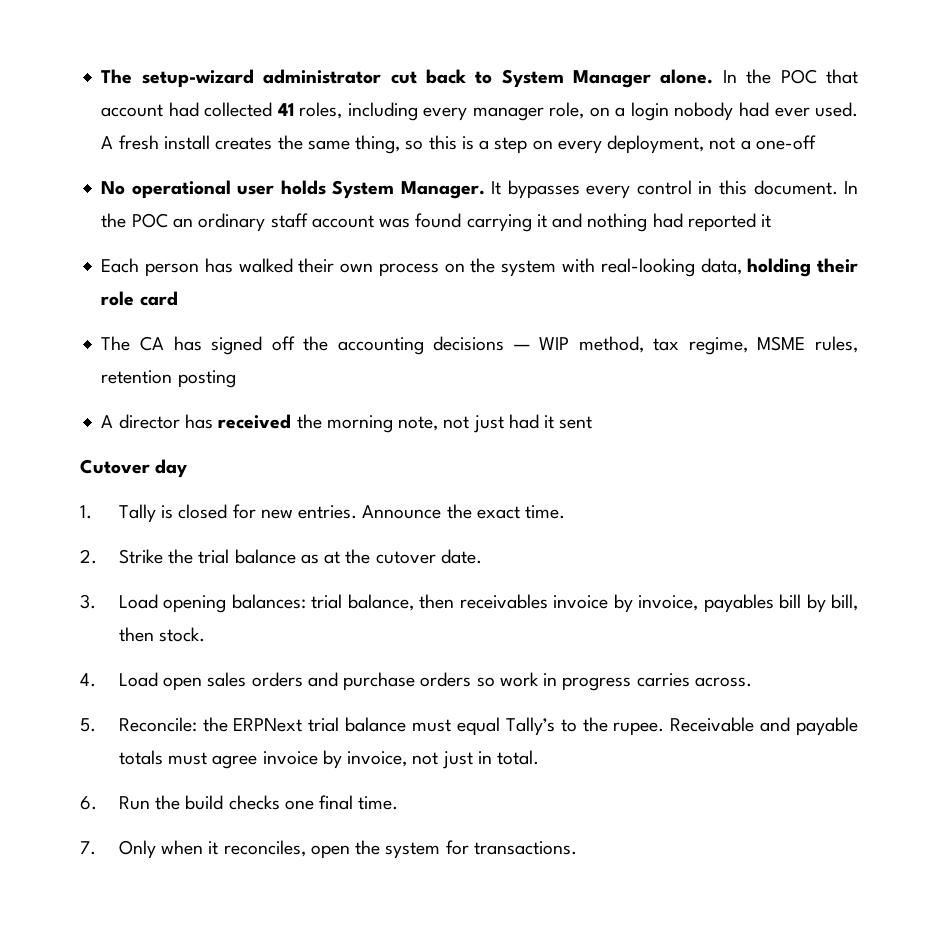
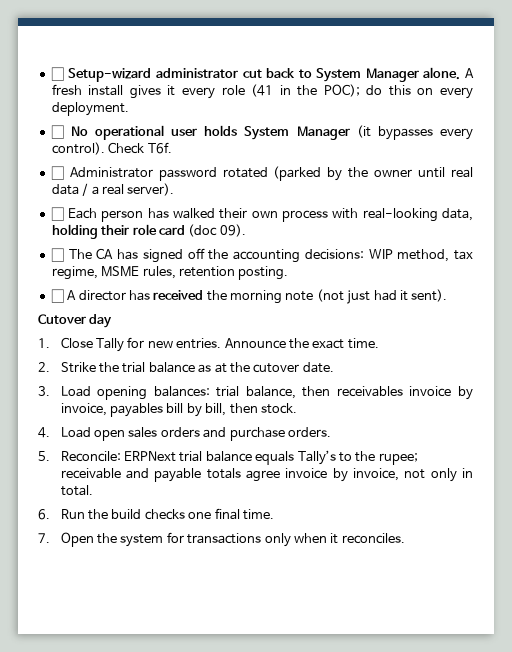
[101,69,254,88] The setup-wizard -> [50,67,152,82] ☐ Setup-wizard
[722,69,858,84] [101,102,858,121] [101,135,816,154] In the POC that account had collected 41 roles, including every manager role, on a login nobody had ever used. A fresh install creates the same thing, so this is a step on every deployment, not a one-off // -> [464,68,474,78] [51,84,474,99] [51,102,129,116] [50,125,64,139] A fresh install gives it every role (41 in the POC); do this on every deployment. // ☐
[400,180,858,199] [101,213,772,232] Manager. It bypasses every control in this document. In the POC an ordinary staff account was found carrying it and nothing had reported it // -> [296,125,474,140] [51,142,172,155] [50,166,474,181] [51,183,175,196] [50,207,64,221] Manager (it bypasses every control). Check T6f. // ☐ Administrator password rotated (parked by the owner until real data / a real server). // ☐
[444,258,557,277] on the system -> (329, 216) none
(178, 298) // -> [188,224,246,237] [50,248,64,262] (doc 09). // ☐
[433,336,530,351] decisions — -> [304,249,364,260] decisions:
[177,370,236,388] posting // -> [238,266,289,280] [50,289,64,303] posting. // ☐
[398,416,470,431] note, not -> [285,289,344,302] note (not
[559,416,593,429] sent -> [411,289,448,302] sent).
[118,504,228,523] Tally is closed -> [60,337,125,352] Close Tally
[420,672,752,691] orders so work in progress carries across. -> [287,427,331,437] orders.
[202,717,228,732] the -> (121, 456) none
[412,717,500,736] must equal -> [255,451,295,465] equals
[613,717,755,736] rupee. Receivable -> [378,453,418,465] [60,468,121,479] rupee; receivable
[167,752,207,765] must -> (241, 473) none
[441,751,473,769] just -> [430,468,457,482] only
[118,840,577,859] Only when it reconciles, open the system for transactions. -> [60,532,405,547] Open the system for transactions only when it reconciles.

